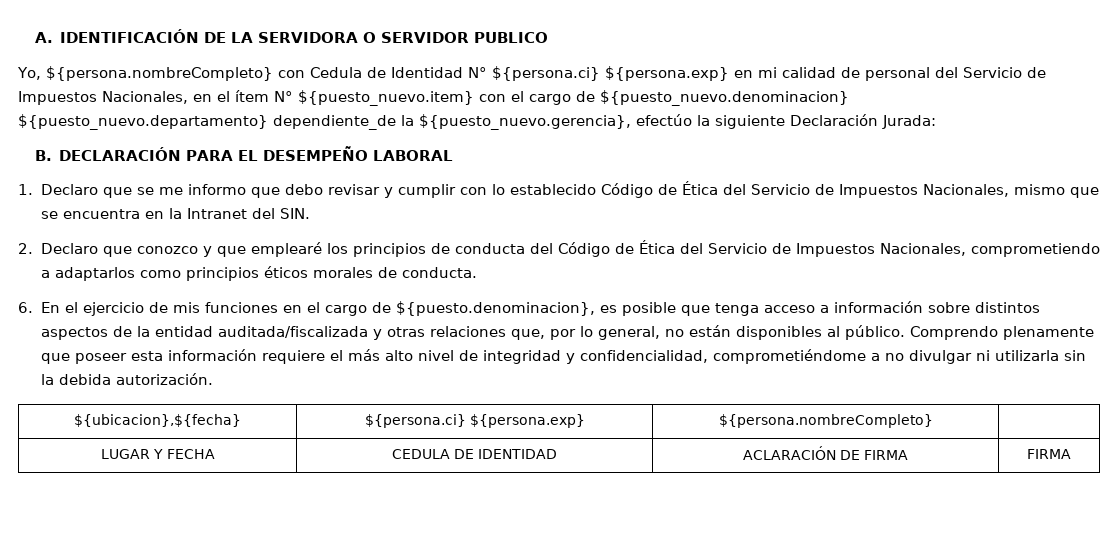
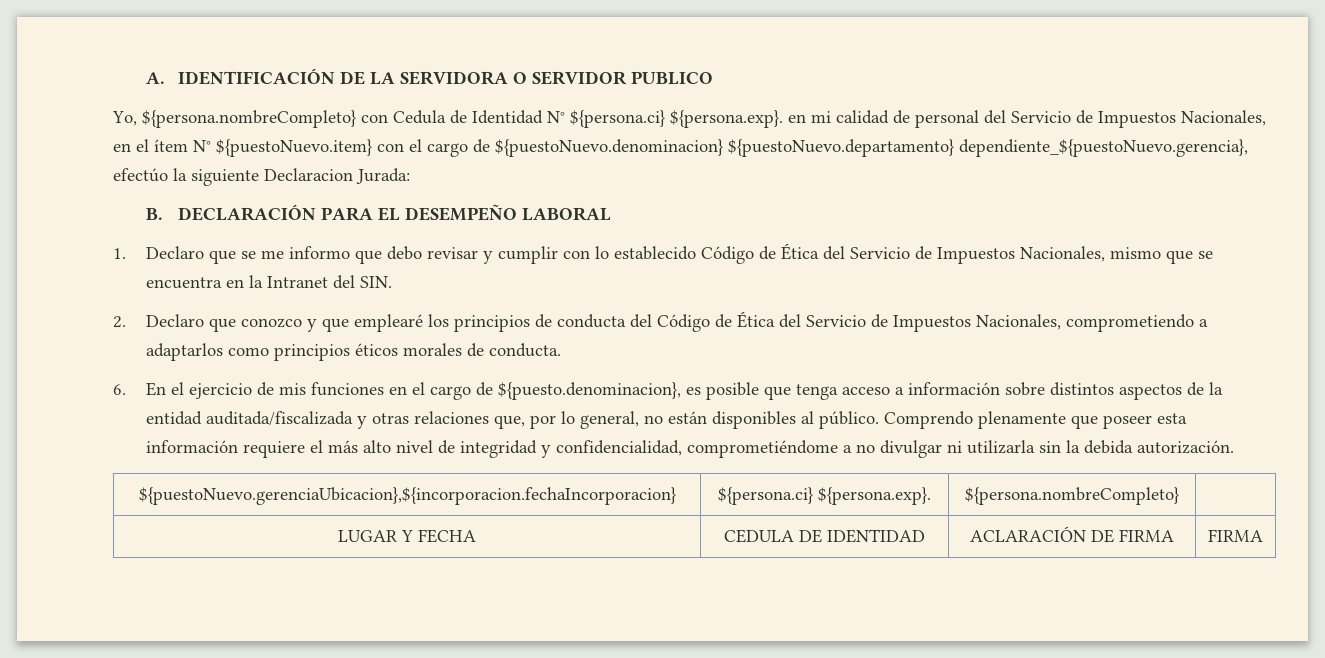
[604,66,729,81] ${persona.exp} -> [670,110,783,128] ${persona.exp}.
[298,90,474,106] ${puesto_nuevo.item} -> [216,139,372,157] ${puestoNuevo.item}
[600,90,849,106] [18,114,631,130] ${puesto_nuevo.denominacion} ${puesto_nuevo.departamento} dependiente_de la ${puesto_nuevo.gerencia}, -> [495,139,1248,157] ${puestoNuevo.denominacion} ${puestoNuevo.departamento} dependiente_${puestoNuevo.gerencia},
[790,114,878,126] Declaración -> [264,168,353,181] Declaracion
[74,414,241,427] [364,414,585,428] ${ubicacion},${fecha} | ${persona.ci} ${persona.exp} -> [138,487,676,505] [718,487,931,505] ${puestoNuevo.gerenciaUbicacion},${incorporacion.fechaIncorporacion} | ${persona.ci} ${persona.exp}.

